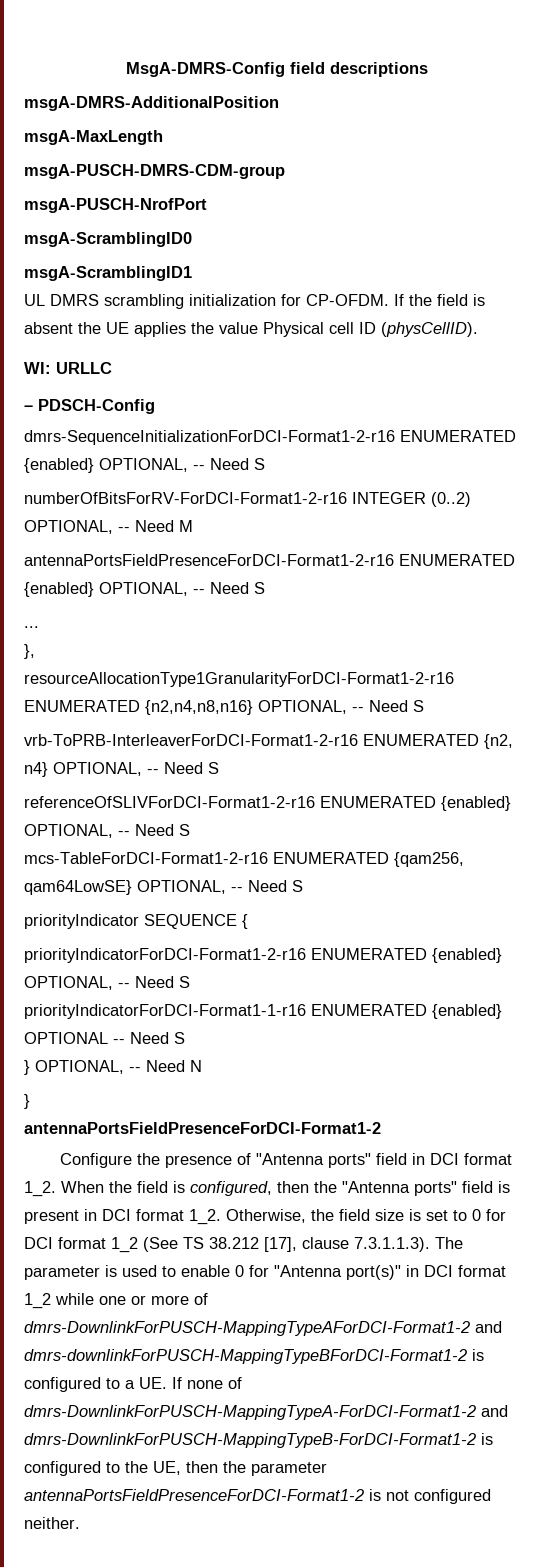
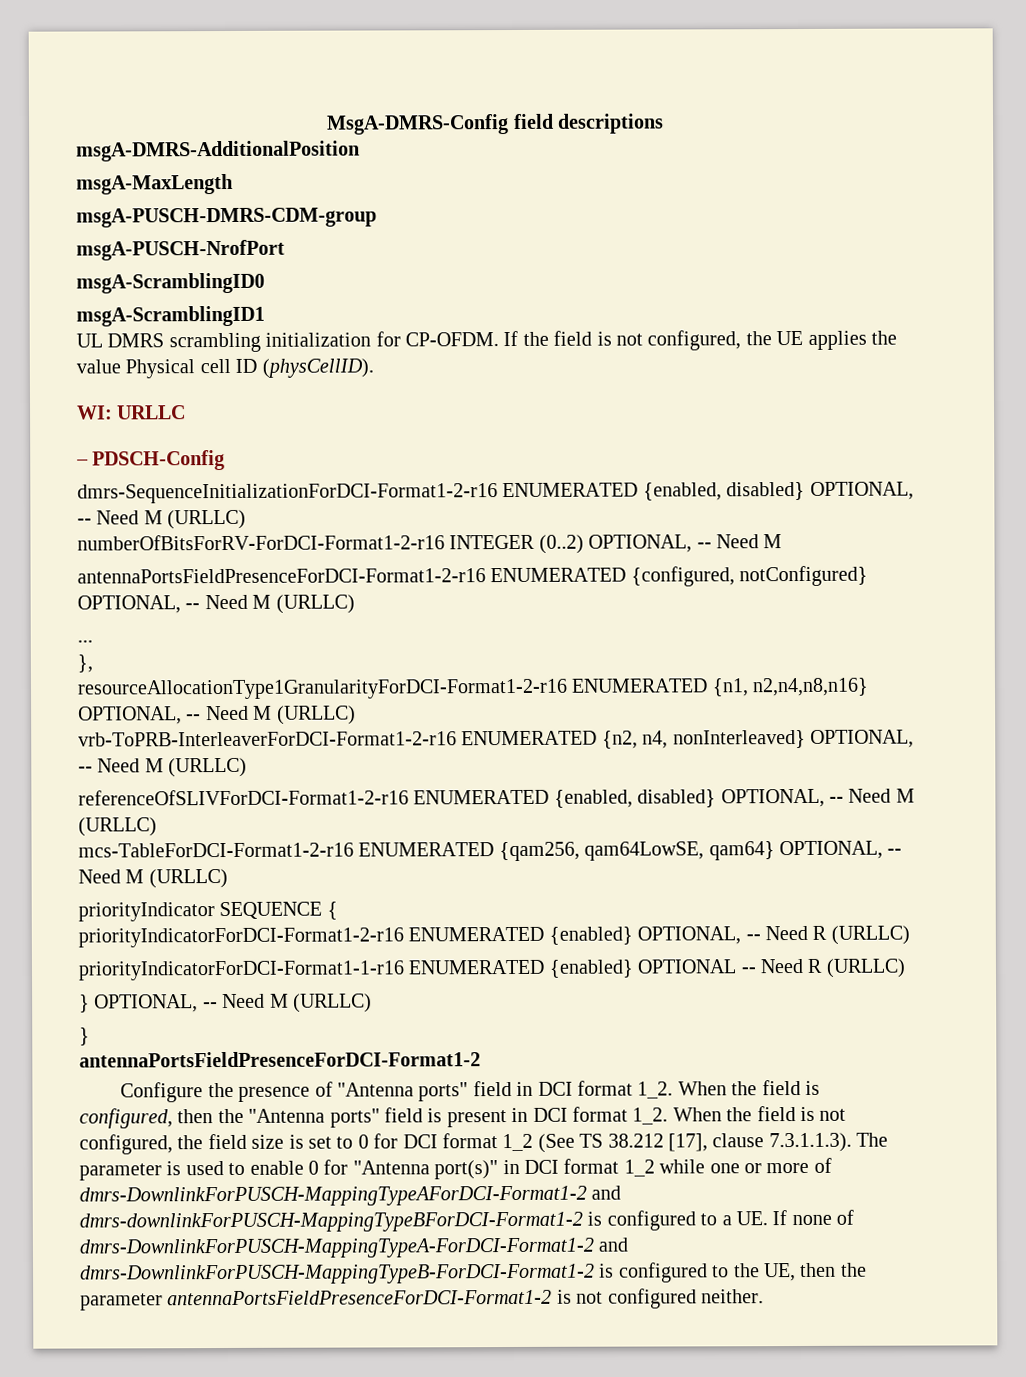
[24,322,73,334] absent -> [615,330,742,351] not configured,
[24,458,265,473] {enabled} OPTIONAL, -- Need S -> [642,481,914,501] [77,509,247,530] {enabled, disabled} OPTIONAL, -- Need M (URLLC)
[24,582,265,597] {enabled} OPTIONAL, -- Need S -> [630,565,869,587] [77,594,355,614] {configured, notConfigured} OPTIONAL, -- Need M (URLLC)
[145,700,424,715] {n2,n4,n8,n16} OPTIONAL, -- Need S -> [711,677,870,697] [78,705,356,725] {n1, n2,n4,n8,n16} OPTIONAL, -- Need M (URLLC)
[24,762,219,777] n4} OPTIONAL, -- Need S -> [642,729,914,749] [78,757,248,778] n4, nonInterleaved} OPTIONAL, -- Need M (URLLC)
[441,796,511,811] [24,824,190,838] {enabled} OPTIONAL, -- Need S -> [553,788,915,808] [78,817,157,837] {enabled, disabled} OPTIONAL, -- Need M (URLLC)
[24,880,303,895] qam64LowSE} OPTIONAL, -- Need S -> [584,840,903,861] [78,868,228,889] qam64LowSE, qam64} OPTIONAL, -- Need M (URLLC)
[179,976,190,988] S -> [812,925,910,945] R (URLLC)
[174,1032,185,1044] S -> [807,958,906,978] R (URLLC)
[190,1060,202,1072] N -> [269,993,372,1013] M (URLLC)
[226,1209,306,1223] Otherwise, -> [672,1106,847,1122] [79,1134,173,1155] When the field is not configured,

